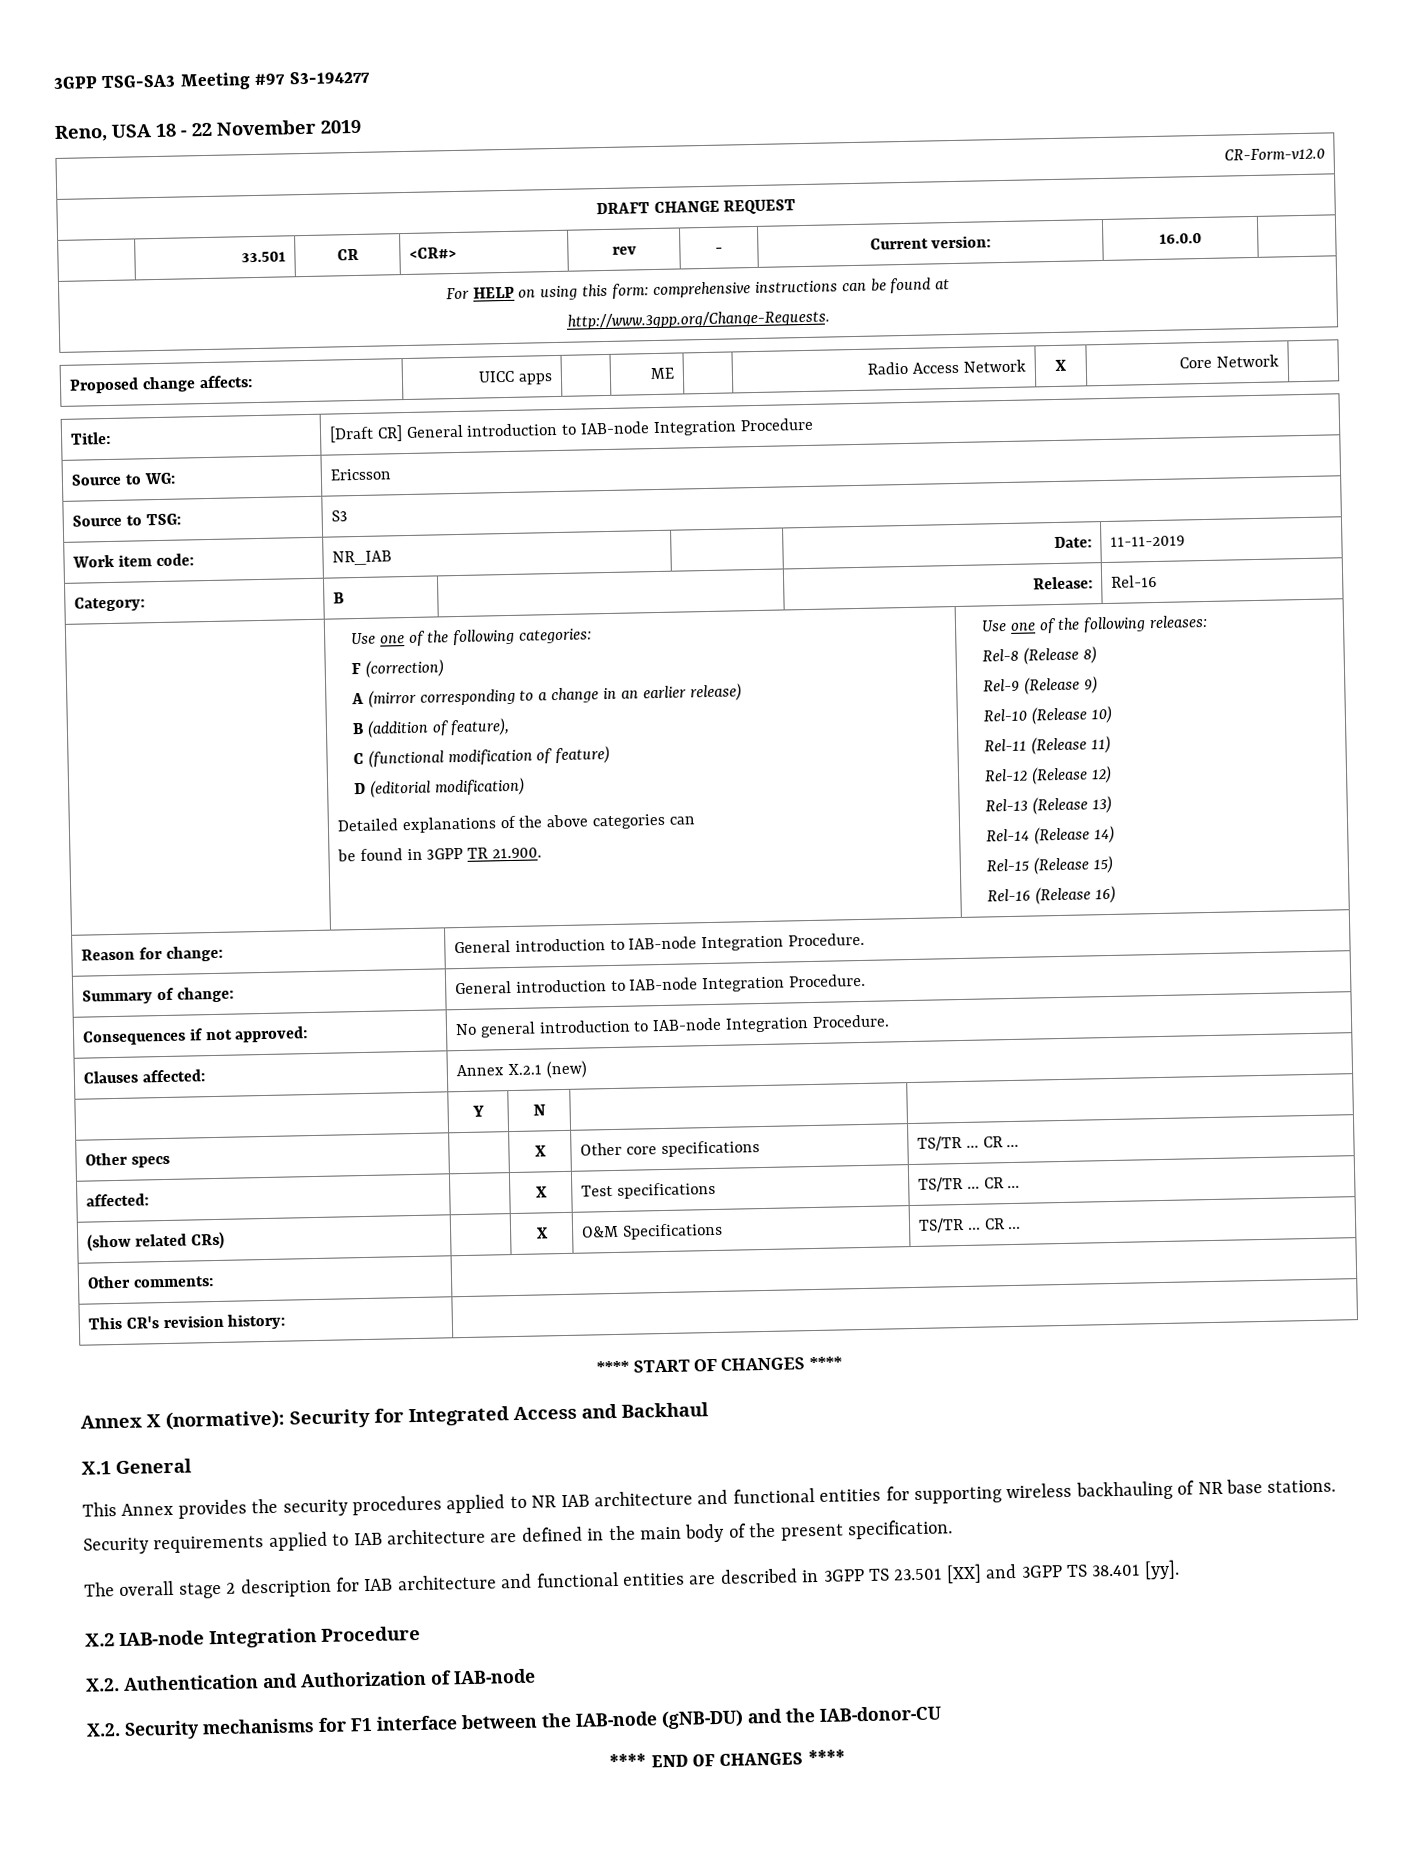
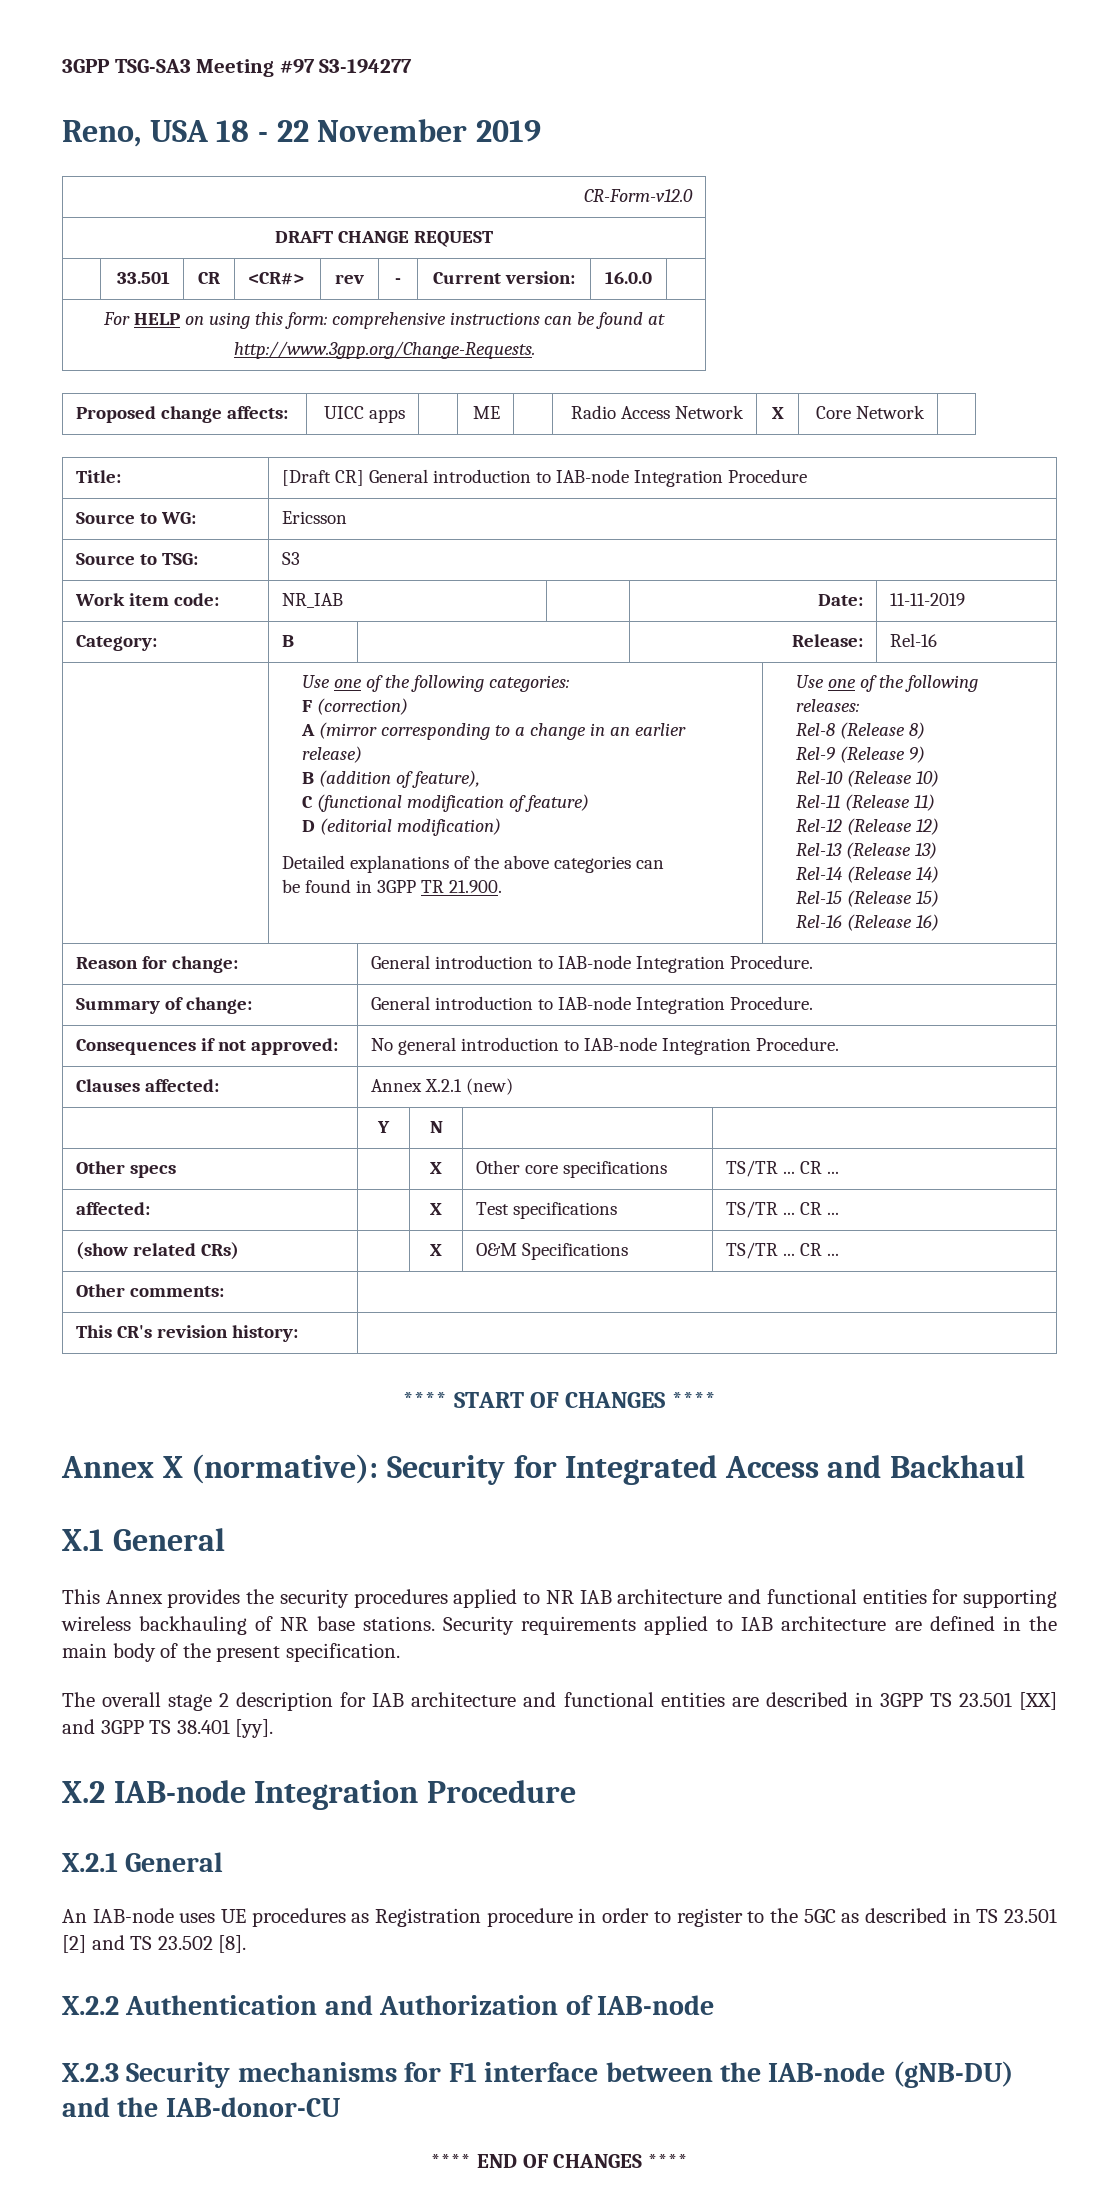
[85,1678,120,1692] X.2. -> [62,1852,224,1872] [62,1908,1058,1927] [62,1935,247,1953] [62,1996,119,2015] X.2.1 General // An IAB-node uses UE procedures as Registration procedure in order to register to the 5GC as described in TS 23.501 [2] and TS 23.502 [8]. // X.2.2
[86,1723,121,1737] X.2. -> [62,2063,119,2082] X.2.3

